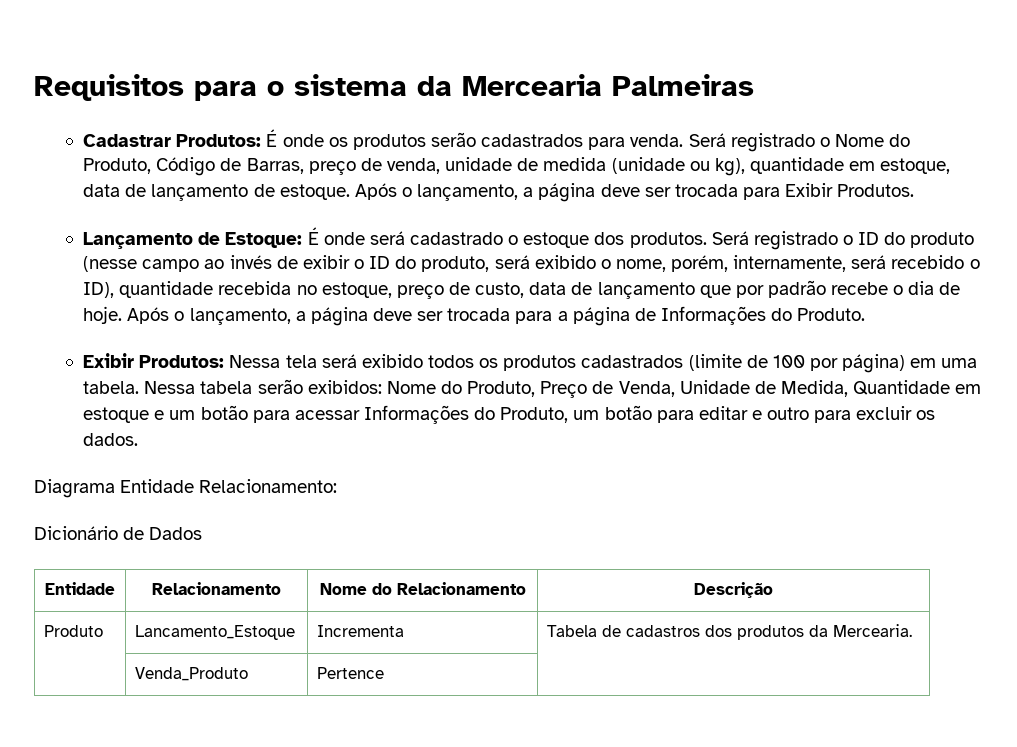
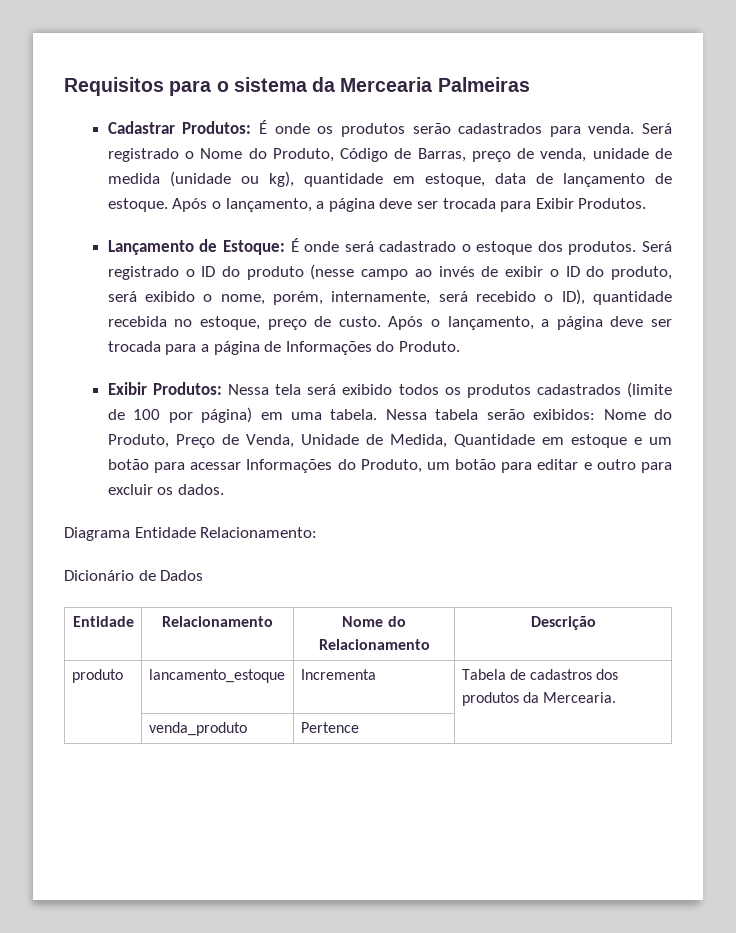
[475,280,961,299] [83,306,123,324] custo, data de lançamento que por padrão recebe o dia de hoje. -> [338,316,381,327] custo.
[44,625,104,637] [135,625,296,640] Produto | Lancamento_Estoque -> [71,669,123,683] [148,669,285,683] produto | lancamento_estoque
[135,667,249,681] Venda_Produto -> [148,722,247,736] venda_produto

